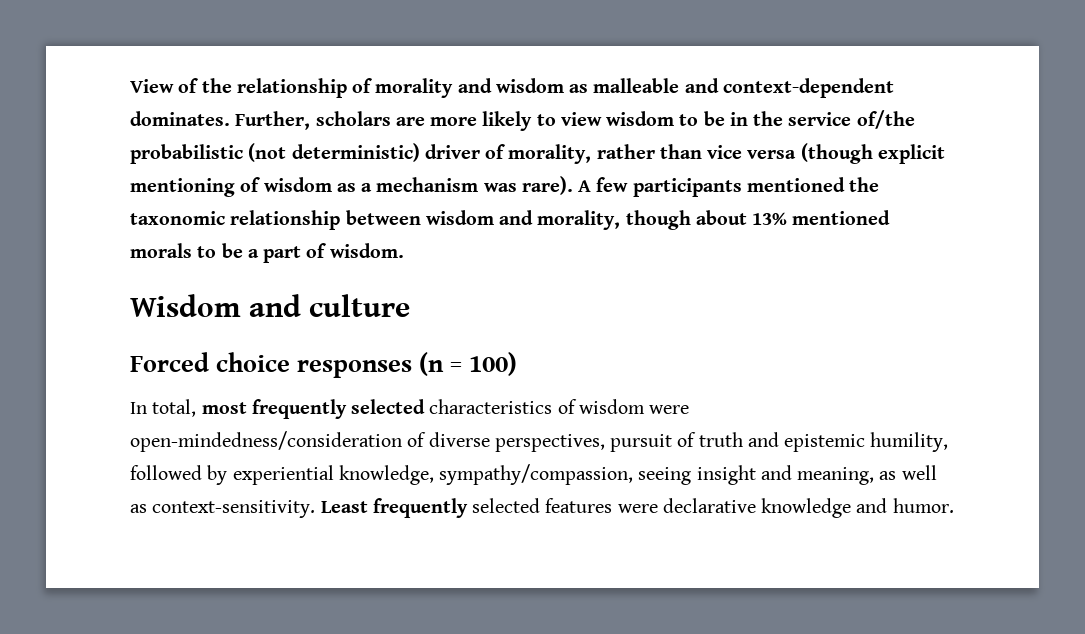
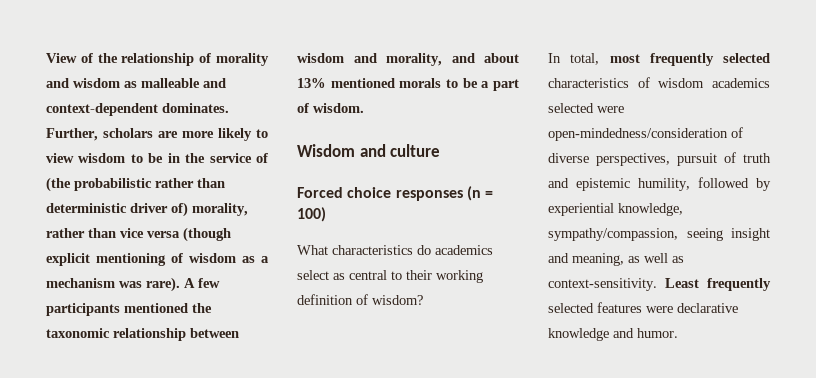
[856,110,915,129] [130,143,506,164] of/the probabilistic (not deterministic) driver of -> [255,153,268,163] [46,177,225,192] [46,202,188,217] of (the probabilistic rather than deterministic driver of)
[625,210,691,230] though -> [451,53,475,63] and
(518, 364) none -> [297,245,493,255] [297,270,483,283] [297,294,423,305] // What characteristics do academics select as central to their working definition of wisdom?
(645, 406) none -> [712,78,770,88] [548,103,594,113] academics selected

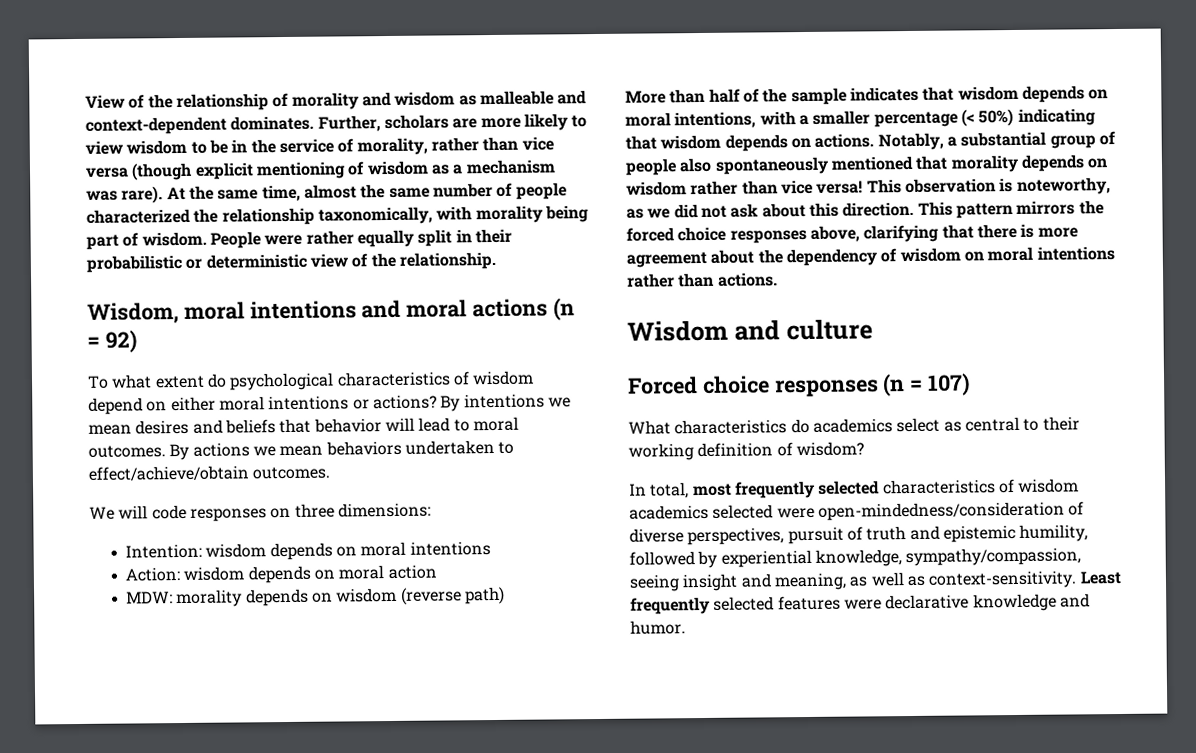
[46,177,225,192] [46,202,188,217] (the probabilistic rather than deterministic driver of) -> (355, 145) none
[184,278,220,288] [46,303,212,316] [46,328,239,341] [297,53,519,66] [297,78,519,91] [297,103,364,113] A few participants mentioned the taxonomic relationship between wisdom and morality, and about 13% mentioned morals to be a part of wisdom. -> [166,182,567,202] [86,205,589,226] [86,228,512,250] [86,251,496,273] [87,298,575,324] [87,330,137,353] [87,370,535,391] [88,393,571,415] [88,416,519,435] [88,439,515,461] [88,465,331,481] [89,502,431,522] [124,541,491,561] [124,564,437,584] [125,586,505,608] [625,85,1109,106] [625,108,1096,129] [625,131,1116,152] [625,154,1109,176] [626,177,1111,196] [626,200,1104,219] [626,223,1078,244] [626,246,1115,268] [627,272,778,288] At the same time, almost the same number of people characterized the relationship taxonomically, with morality being part of wisdom. People were rather equally split in their probabilistic or deterministic view of the relationship. // Wisdom, moral intentions and moral actions (n = 92) // To what extent do psychological characteristics of wisdom depend on either moral intentions or actions? By intentions we mean desires and beliefs that behavior will lead to moral outcomes. By actions we mean behaviors undertaken to effect/achieve/obtain outcomes. // We will code responses on three dimensions: // Intention: wisdom depends on moral intentions // Action: wisdom depends on moral action // MDW: morality depends on wisdom (reverse path) // More than half of the sample indicates that wisdom depends on moral intentions, with a smaller percentage (< 50%) indicating that wisdom depends on actions. Notably, a substantial group of people also spontaneously mentioned that morality depends on wisdom rather than vice versa! This observation is noteworthy, as we did not ask about this direction. This pattern mirrors the forced choice responses above, clarifying that there is more agreement about the dependency of wisdom on moral intentions rather than actions.
[297,207,326,222] 100) -> [927,373,971,396] 107)

